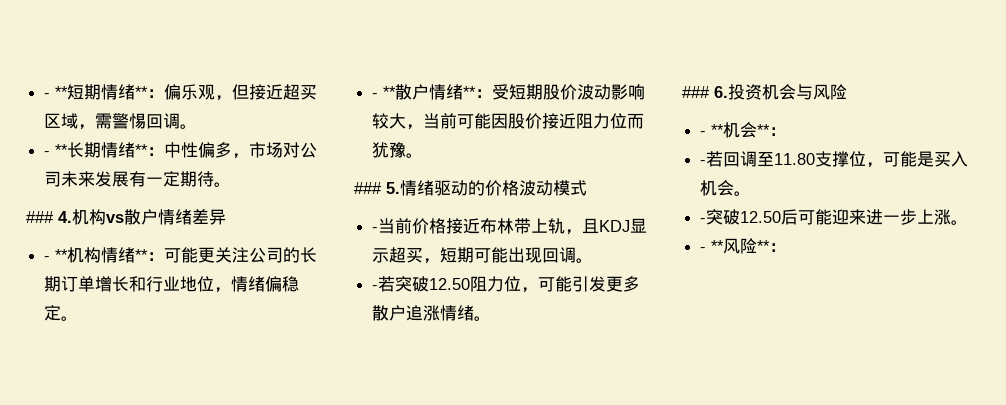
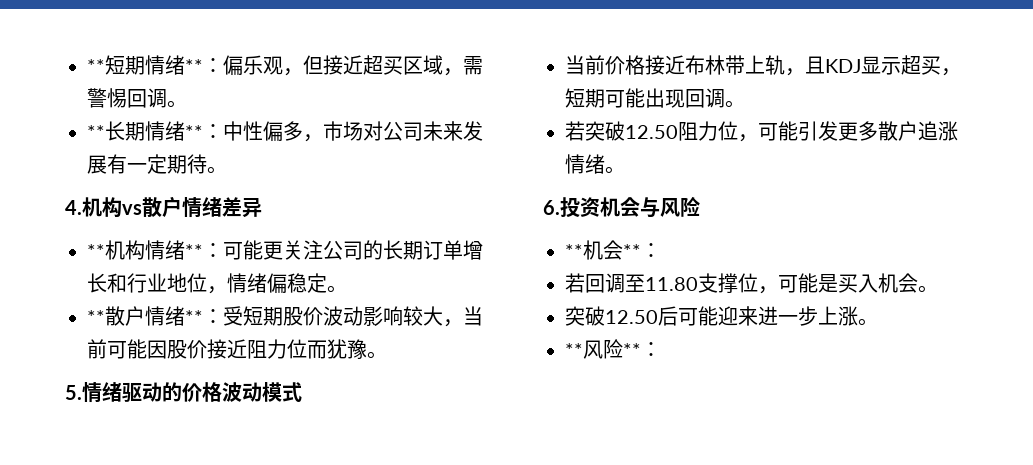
[44,93,51,98] - -> (87, 66) none
[44,151,51,156] - -> (187, 104) none
[26,211,54,223] ### -> (227, 170) none
[44,256,51,261] - -> (262, 208) none
[372,93,379,98] - -> (347, 289) none
[354,182,382,194] ### -> (387, 355) none
[372,227,379,232] - -> (302, 392) none
[372,285,379,290] - -> (745, 104) none
[682,86,710,98] ### -> (625, 170) none
[700,131,707,136] - -> (700, 206) none
[700,160,707,165] - -> (661, 250) none
[700,218,707,223] - -> (938, 289) none
[700,247,707,252] - -> (878, 322) none

